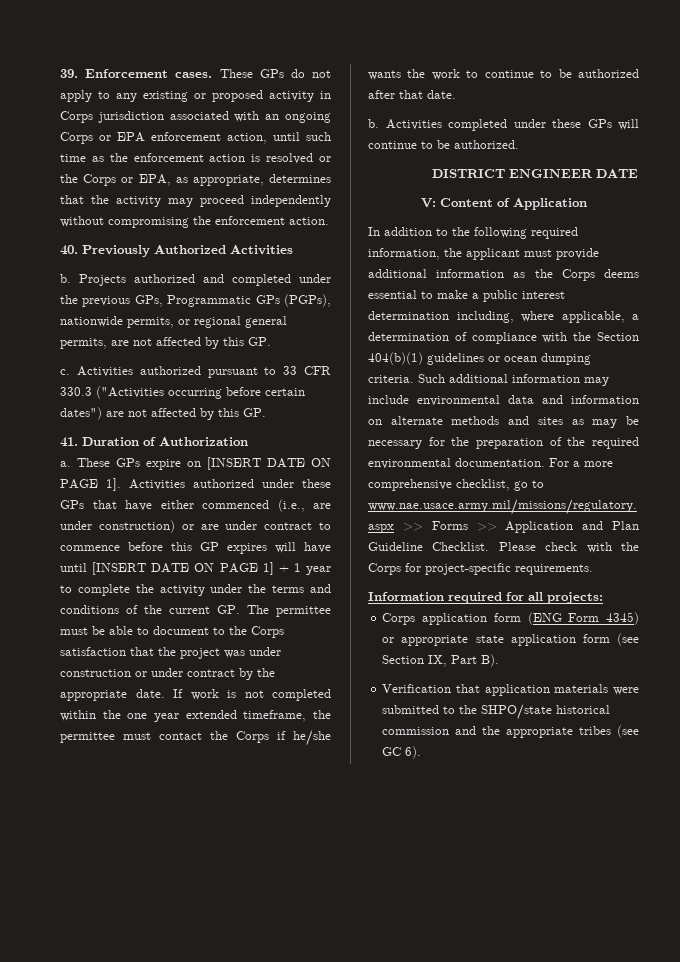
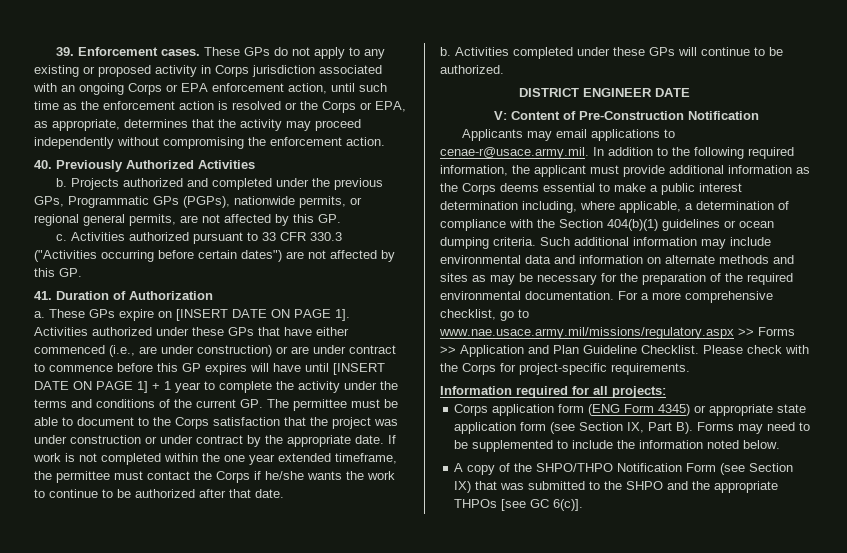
[512,198,587,210] Application // -> [579,111,759,120] [461,129,675,141] [440,147,589,159] Pre-Construction Notification // Applicants may email applications to cenae-r@usace.army.mil.
[382,684,639,696] [382,704,611,720] [382,725,639,738] [382,746,422,759] // Verification that application materials were submitted to the SHPO/state historical commission and the appropriate tribes (see GC 6). -> [697,422,811,434] [454,440,781,452] [454,463,794,475] [454,481,779,493] [454,499,584,511] Forms may need to be supplemented to include the information noted below. // A copy of the SHPO/THPO Notification Form (see Section IX) that was submitted to the SHPO and the appropriate THPOs [see GC 6(c)].

